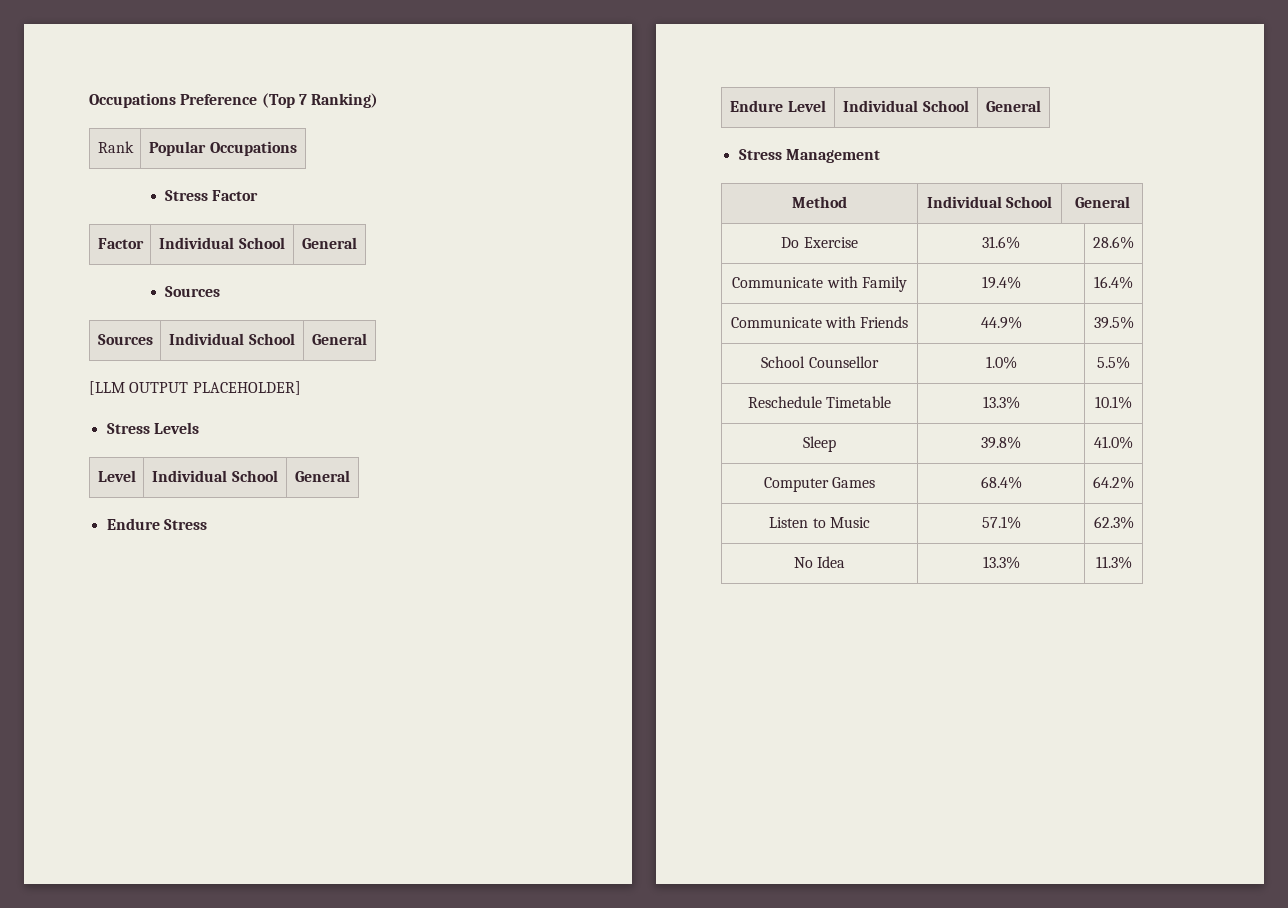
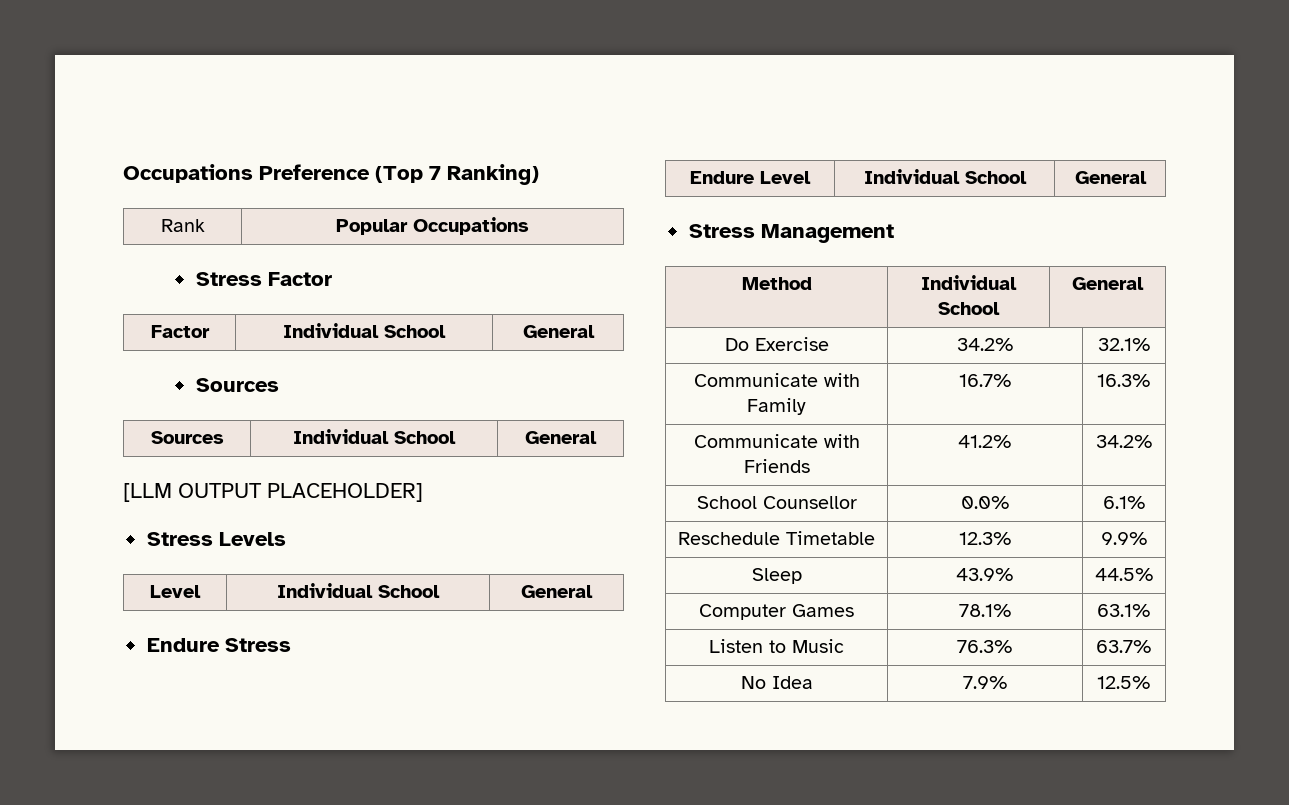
[982,236,1020,249] [1093,236,1134,249] 31.6% | 28.6% -> [956,338,1014,351] [1097,338,1151,351] 34.2% | 32.1%
[981,276,1021,289] [1094,276,1133,289] 19.4% | 16.4% -> [958,374,1012,387] [1097,374,1151,387] 16.7% | 16.3%
[980,316,1022,329] [1093,316,1134,329] 44.9% | 39.5% -> [958,435,1012,448] [1095,435,1153,448] 41.2% | 34.2%
[985,356,1017,369] [1097,356,1130,369] 1.0% | 5.5% -> [960,496,1010,509] [1102,496,1146,509] 0.0% | 6.1%
[982,396,1020,409] [1095,396,1132,409] 13.3% | 10.1% -> [958,532,1012,545] [1100,532,1148,545] 12.3% | 9.9%
[981,436,1021,449] [1094,436,1133,449] 39.8% | 41.0% -> [956,568,1014,581] [1094,568,1154,581] 43.9% | 44.5%
[980,476,1022,489] [1093,476,1134,489] 68.4% | 64.2% -> [958,604,1012,617] [1097,604,1151,617] 78.1% | 63.1%
[981,516,1021,529] [1093,516,1134,529] 57.1% | 62.3% -> [957,640,1013,653] [1096,640,1152,653] 76.3% | 63.7%
[982,556,1020,569] [1095,556,1132,569] 13.3% | 11.3% -> [962,676,1008,689] [1097,676,1151,689] 7.9% | 12.5%

